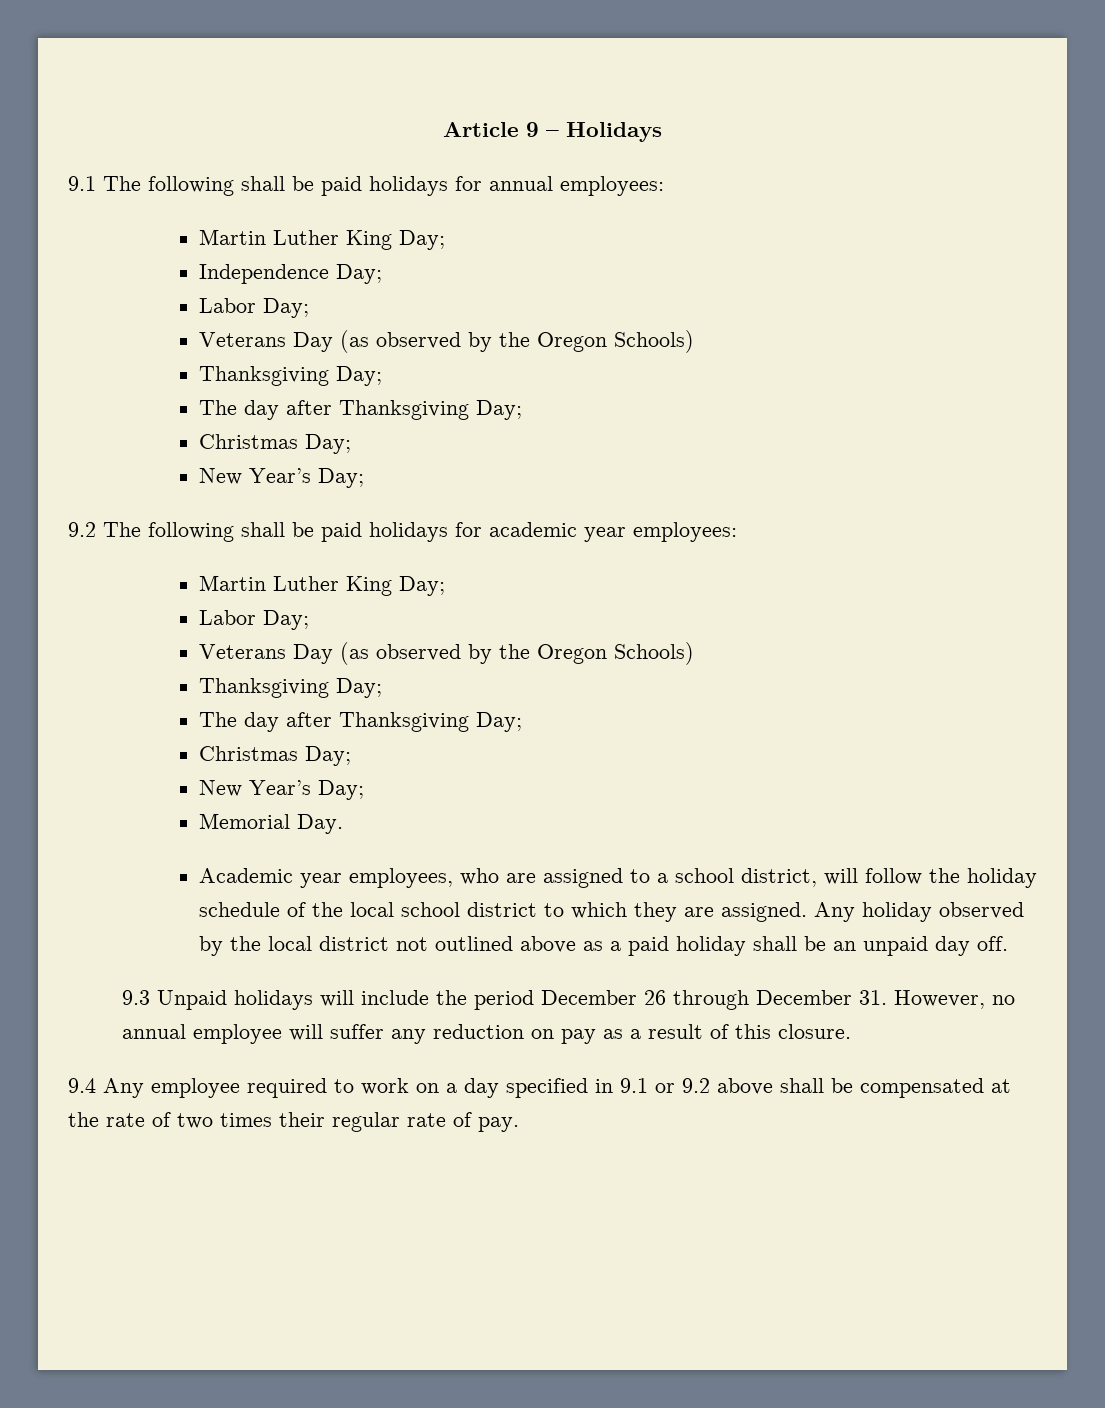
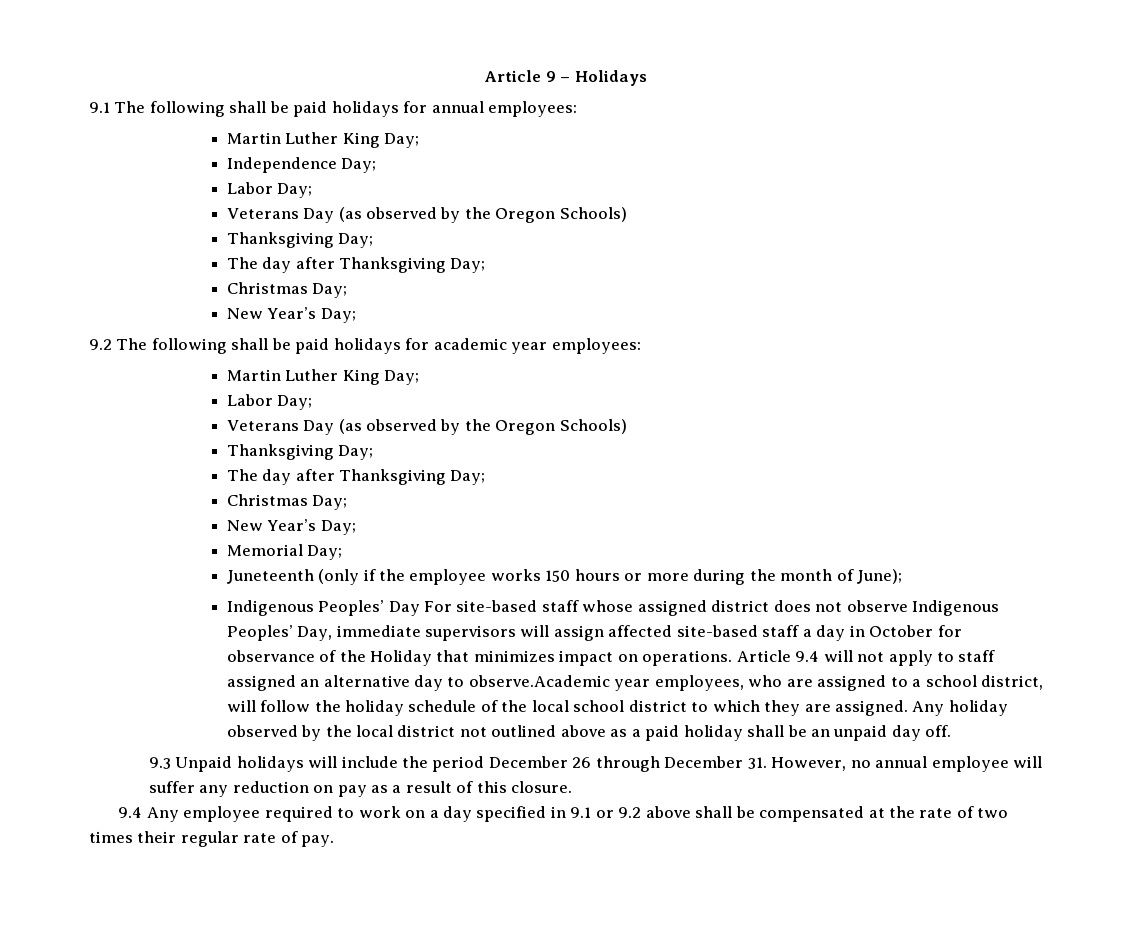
[296,814,343,834] [198,868,293,883] Day. // Academic -> [307,545,343,560] [226,569,902,585] [226,600,1000,616] [226,625,962,641] [226,650,996,666] [226,675,610,691] Day; // Juneteenth (only if the employee works 150 hours or more during the month of June); // Indigenous Peoples’ Day For site-based staff whose assigned district does not observe Indigenous Peoples’ Day, immediate supervisors will assign affected site-based staff a day in October for observance of the Holiday that minimizes impact on operations. Article 9.4 will not apply to staff assigned an alternative day to observe.Academic

